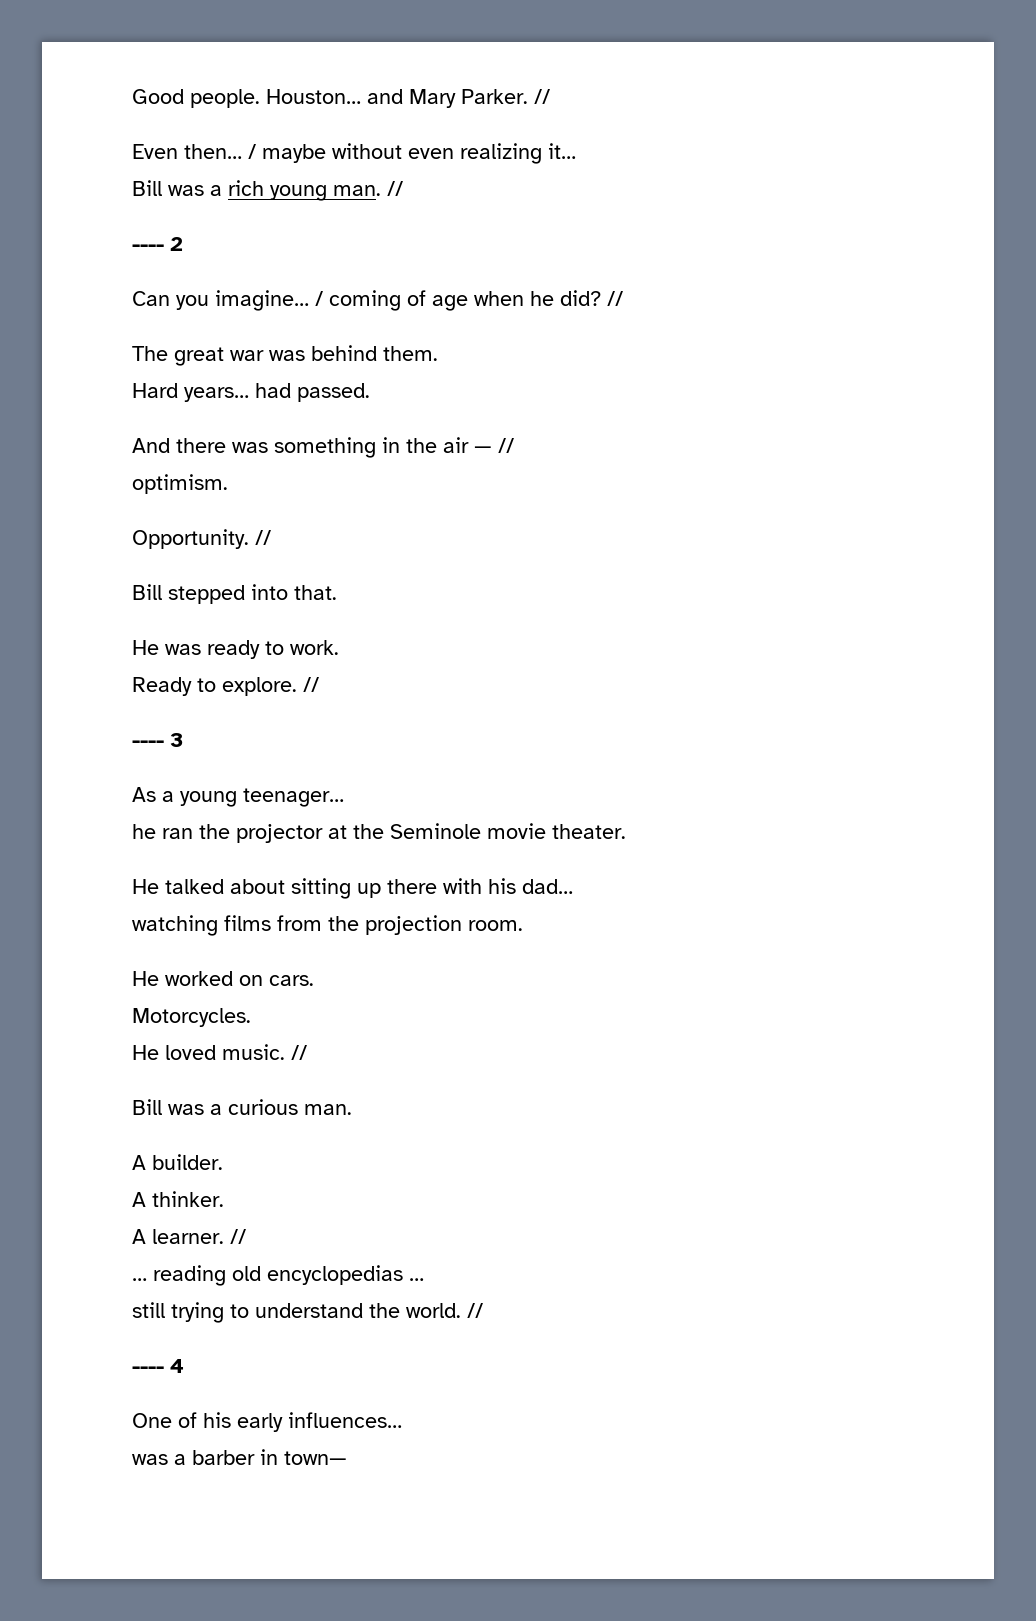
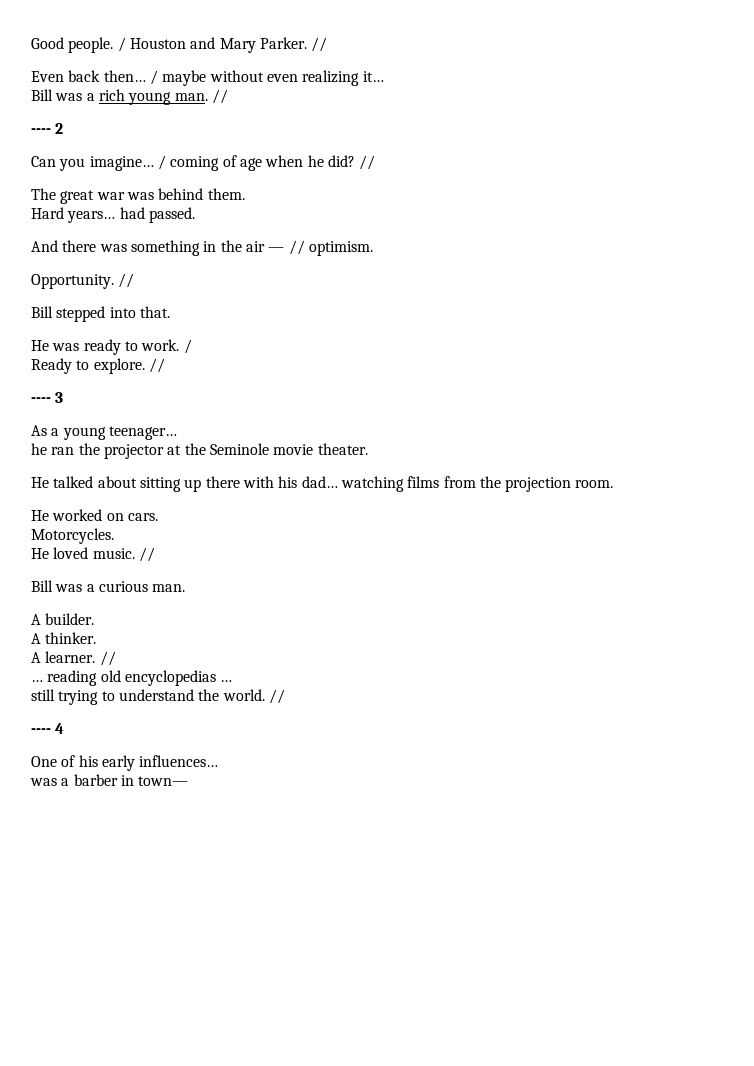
[266,89,361,104] Houston… -> [117,37,186,52] / Houston
(178, 151) none -> [68,70,101,82] back
(514, 445) // -> (305, 247) none
(339, 647) none -> [183,339,192,354] /
(573, 886) // -> (338, 482) none

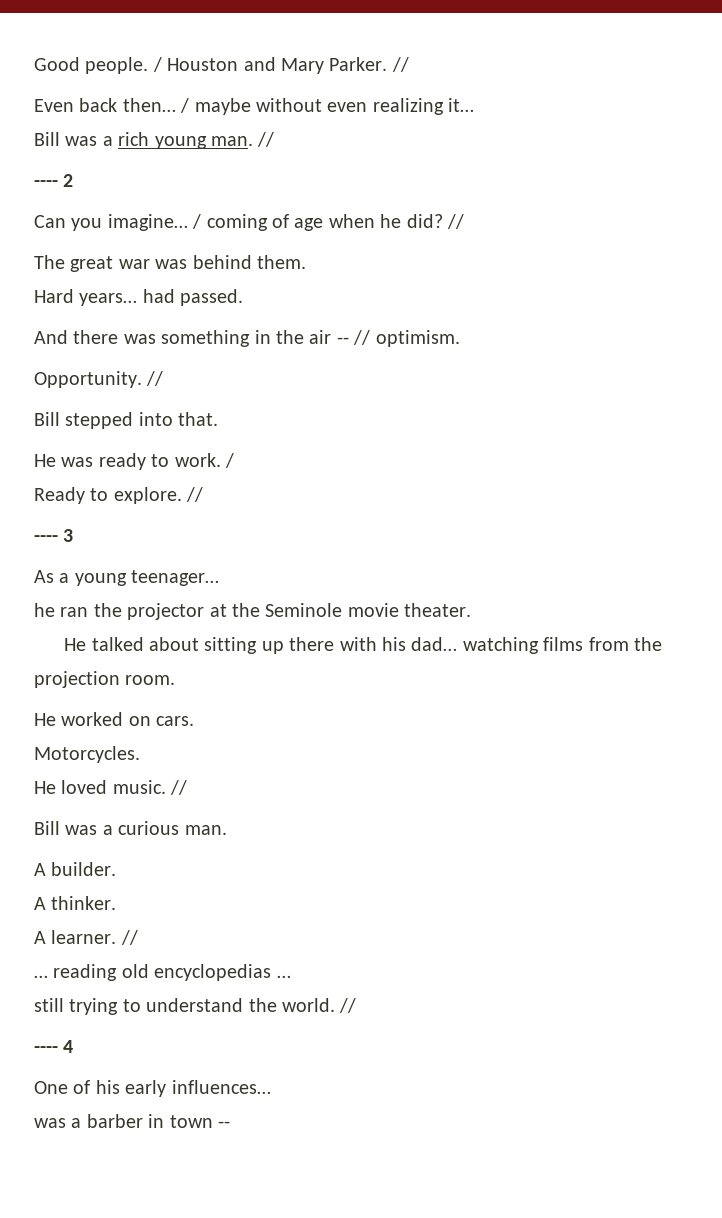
[268,247,285,252] — -> [336,337,349,344] --
[138,776,189,786] town— -> [169,1115,230,1128] town --

